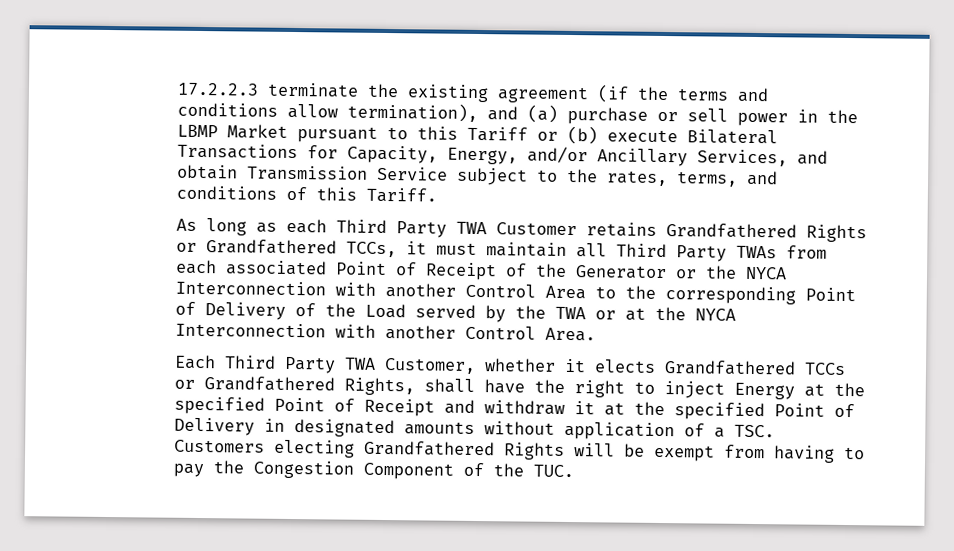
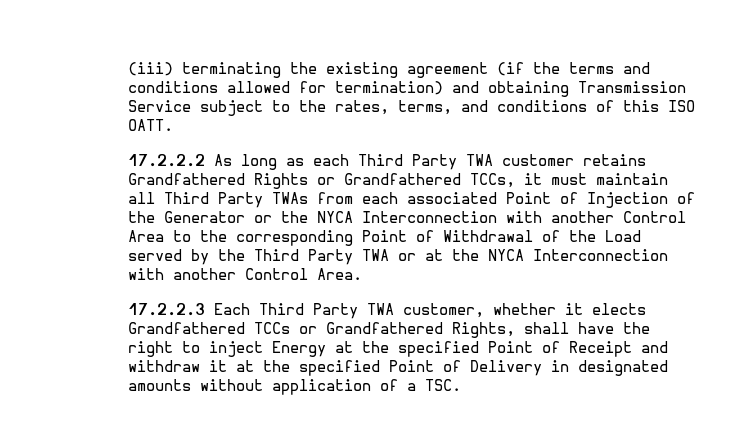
[177,82,360,98] 17.2.2.3 terminate -> [128,62,282,78] (iii) terminating
[287,102,859,127] [177,124,779,145] [177,143,829,167] [177,164,239,180] allow termination), and (a) purchase or sell power in the LBMP Market pursuant to this Tariff or (b) execute Bilateral Transactions for Capacity, Energy, and/or Ancillary Services, and obtain -> [227,81,570,97] allowed for termination) and obtaining
[366,187,438,203] Tariff. // -> [668,100,696,112] [128,119,174,131] [128,154,206,167] ISO OATT. // 17.2.2.2
[496,222,578,236] Customer -> [502,154,575,166] customer
[425,262,498,281] Receipt -> [587,192,669,208] Injection
[205,302,287,320] Delivery -> [443,230,534,242] Withdrawal
(547, 312) none -> [254,249,354,265] Third Party
(597, 334) none -> [128,303,206,316] 17.2.2.3
[384,358,477,374] Customer, -> [403,303,485,318] customer,
[174,439,866,463] [173,460,575,480] Customers electing Grandfathered Rights will be exempt from having to pay the Congestion Component of the TUC. -> (462, 385) none

